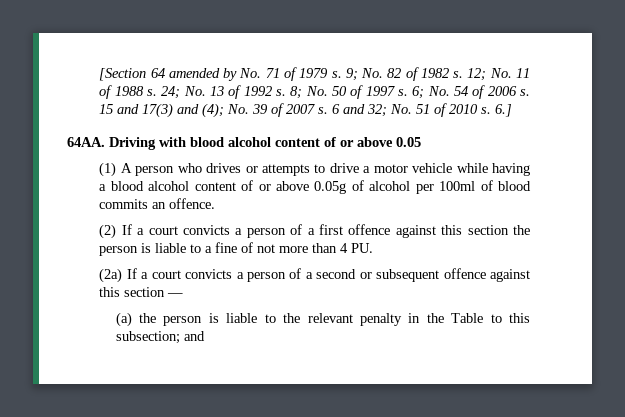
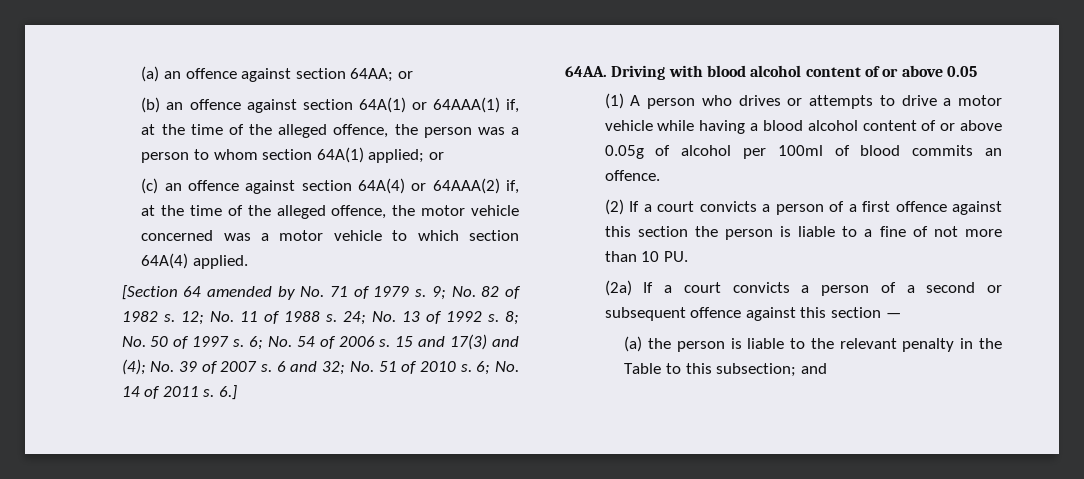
(99, 74) none -> [141,66,413,82] [141,97,519,113] [141,124,519,138] [141,147,444,163] [141,178,519,194] [141,205,519,219] [141,230,519,241] [141,253,248,269] (a) an offence against section 64AA; or // (b) an offence against section 64A(1) or 64AAA(1) if, at the time of the alleged offence, the person was a person to whom section 64A(1) applied; or // (c) an offence against section 64A(4) or 64AAA(2) if, at the time of the alleged offence, the motor vehicle concerned was a motor vehicle to which section 64A(4) applied. //
(492, 110) none -> [476,361,520,375] [121,386,215,399] 6; No. 14 of 2011 s.
[340,243,349,253] 4 -> [641,251,660,262] 10

